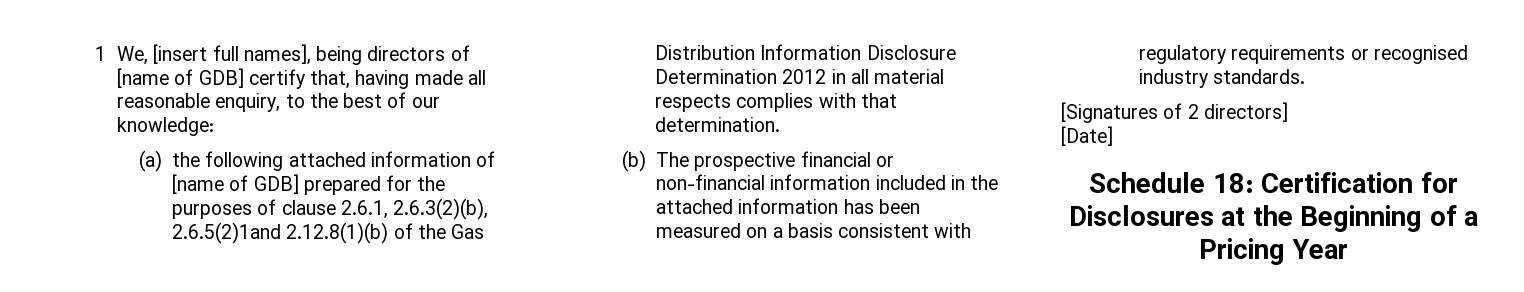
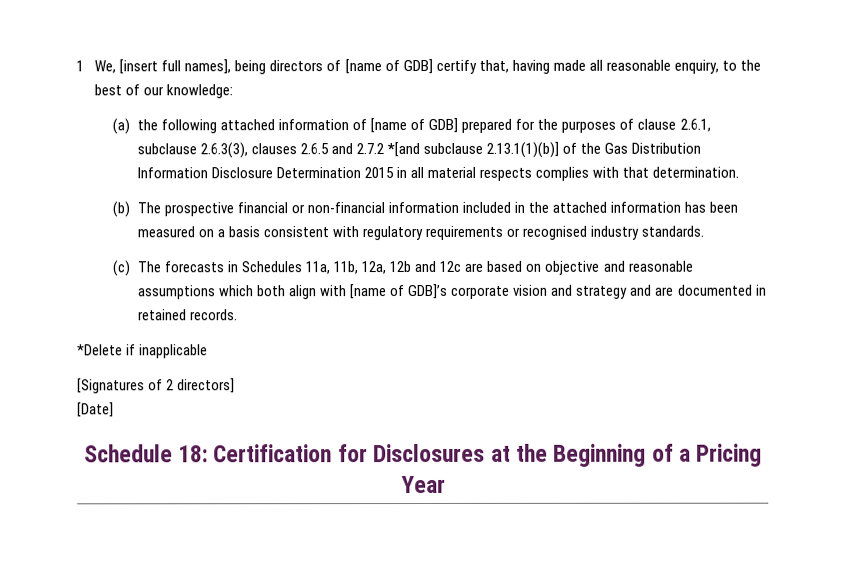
[393,198,489,220] [171,222,389,244] 2.6.3(2)(b), 2.6.5(2)1and 2.12.8(1)(b) -> [136,141,560,159] subclause 2.6.3(3), clauses 2.6.5 and 2.7.2 *[and subclause 2.13.1(1)(b)]
[782,69,827,84] 2012 -> [363,167,394,179] 2015
(1306, 76) none -> [112,260,693,277] [137,283,767,300] [137,309,238,321] [77,344,209,359] // (c) The forecasts in Schedules 11a, 11b, 12a, 12b and 12c are based on objective and reasonable assumptions which both align with [name of GDB]’s corporate vision and strategy and are documented in retained records. // *Delete if inapplicable

